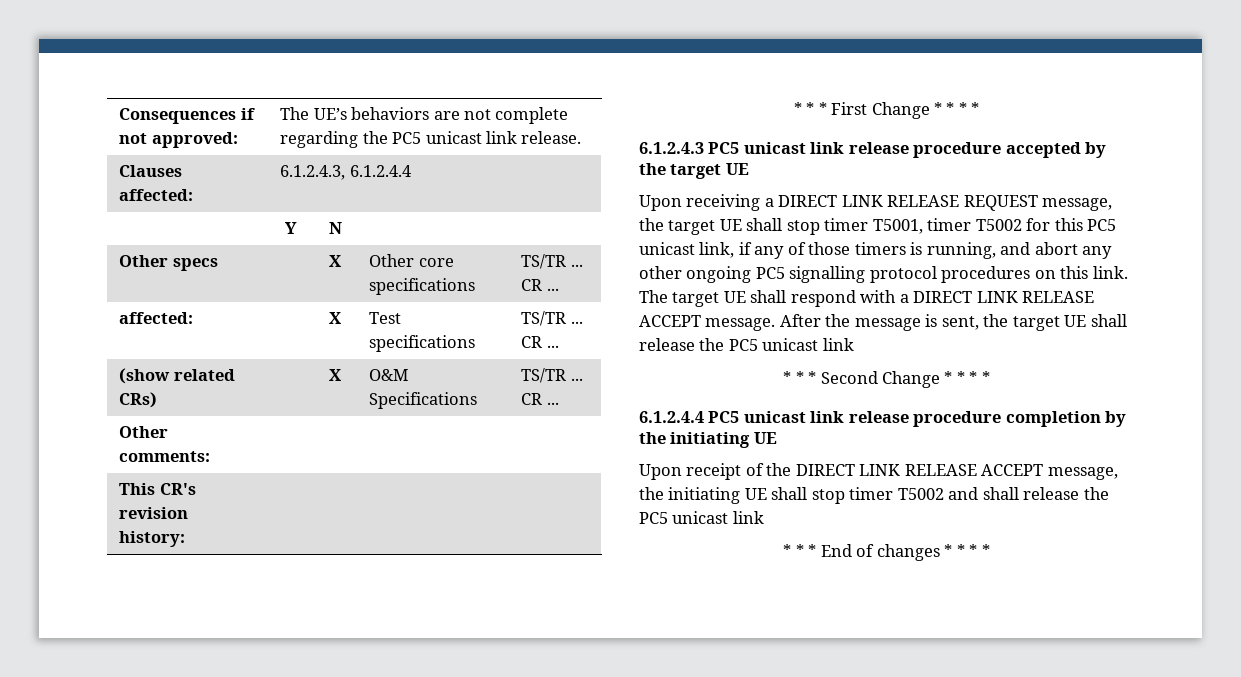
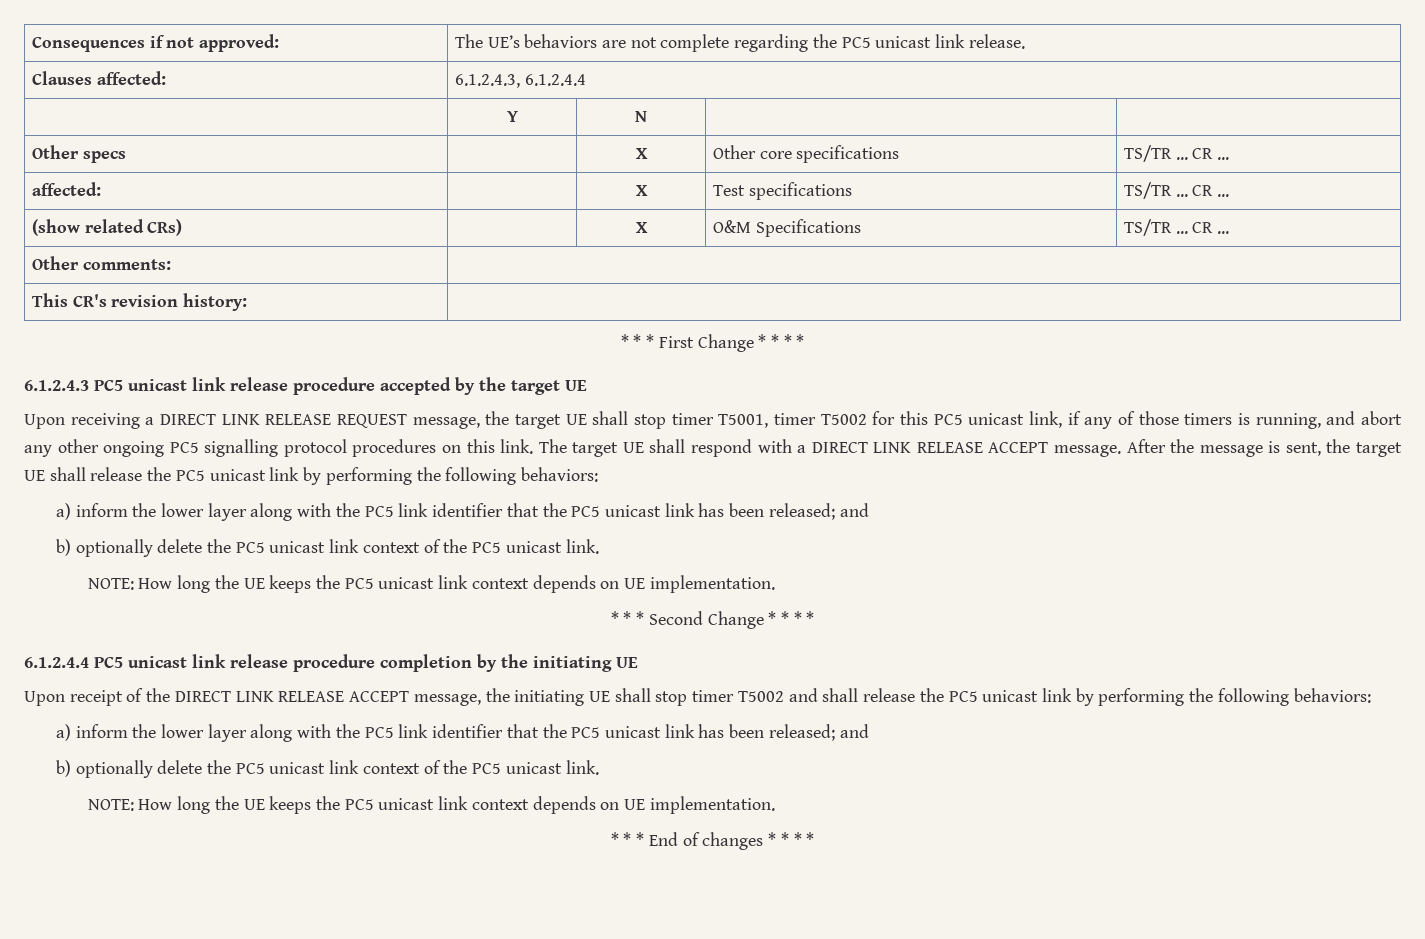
(854, 344) none -> [303,467,598,485] [55,503,869,521] [55,539,599,557] [87,575,775,593] by performing the following behaviors: // a) inform the lower layer along with the PC5 link identifier that the PC5 unicast link has been released; and // b) optionally delete the PC5 unicast link context of the PC5 unicast link. // NOTE: How long the UE keeps the PC5 unicast link context depends on UE implementation.
(764, 517) none -> [1075,688,1371,706] [55,724,869,742] [55,760,599,778] [87,796,775,814] by performing the following behaviors: // a) inform the lower layer along with the PC5 link identifier that the PC5 unicast link has been released; and // b) optionally delete the PC5 unicast link context of the PC5 unicast link. // NOTE: How long the UE keeps the PC5 unicast link context depends on UE implementation.

